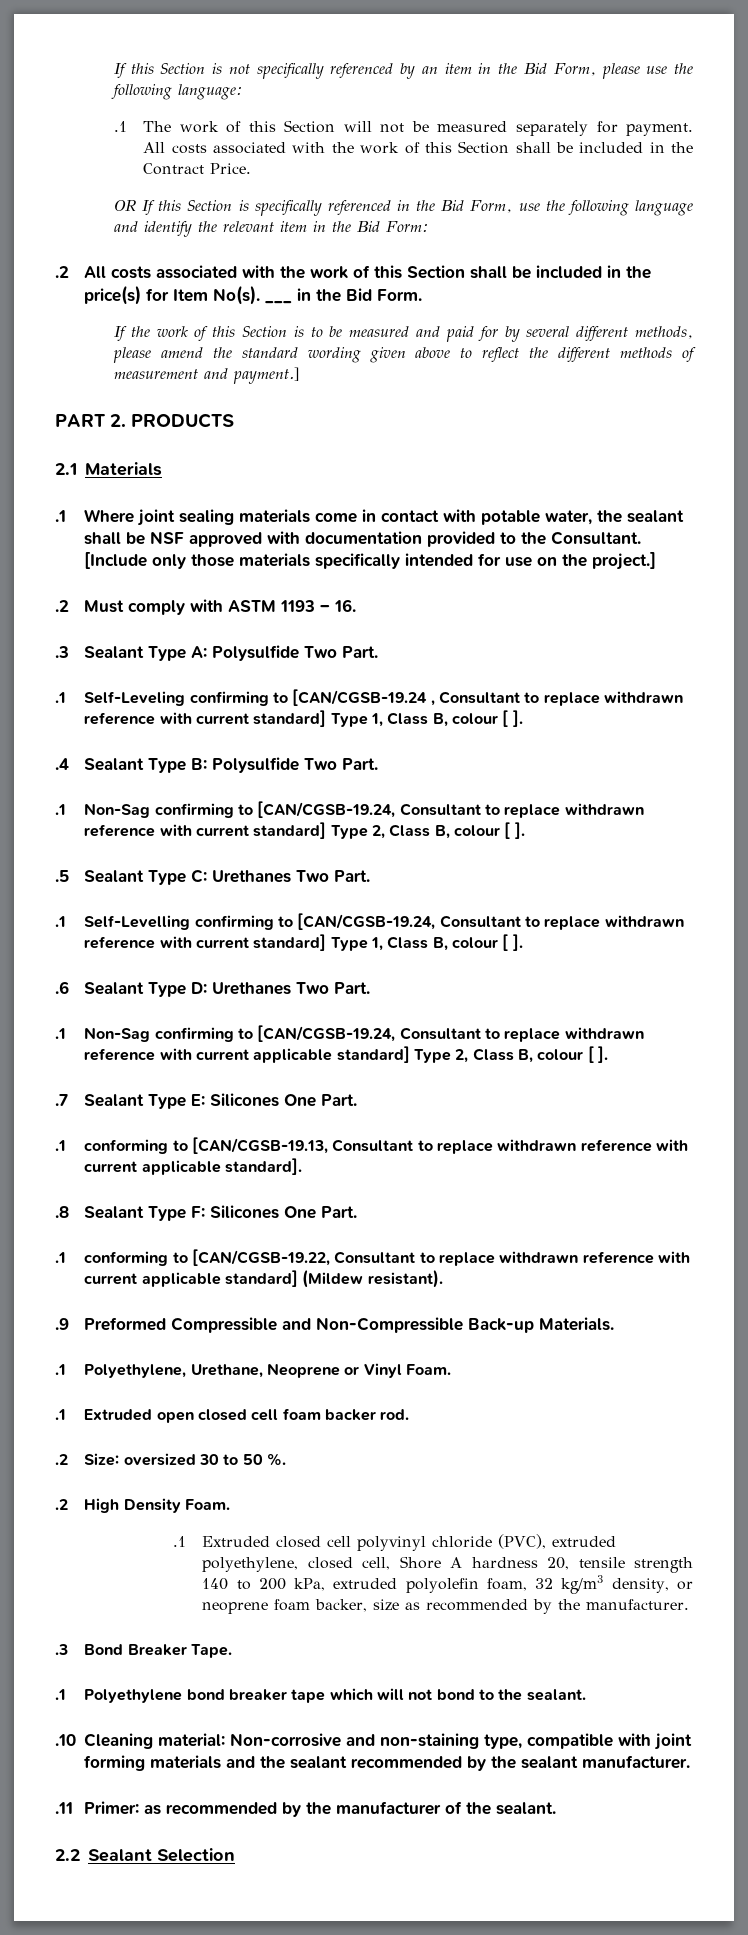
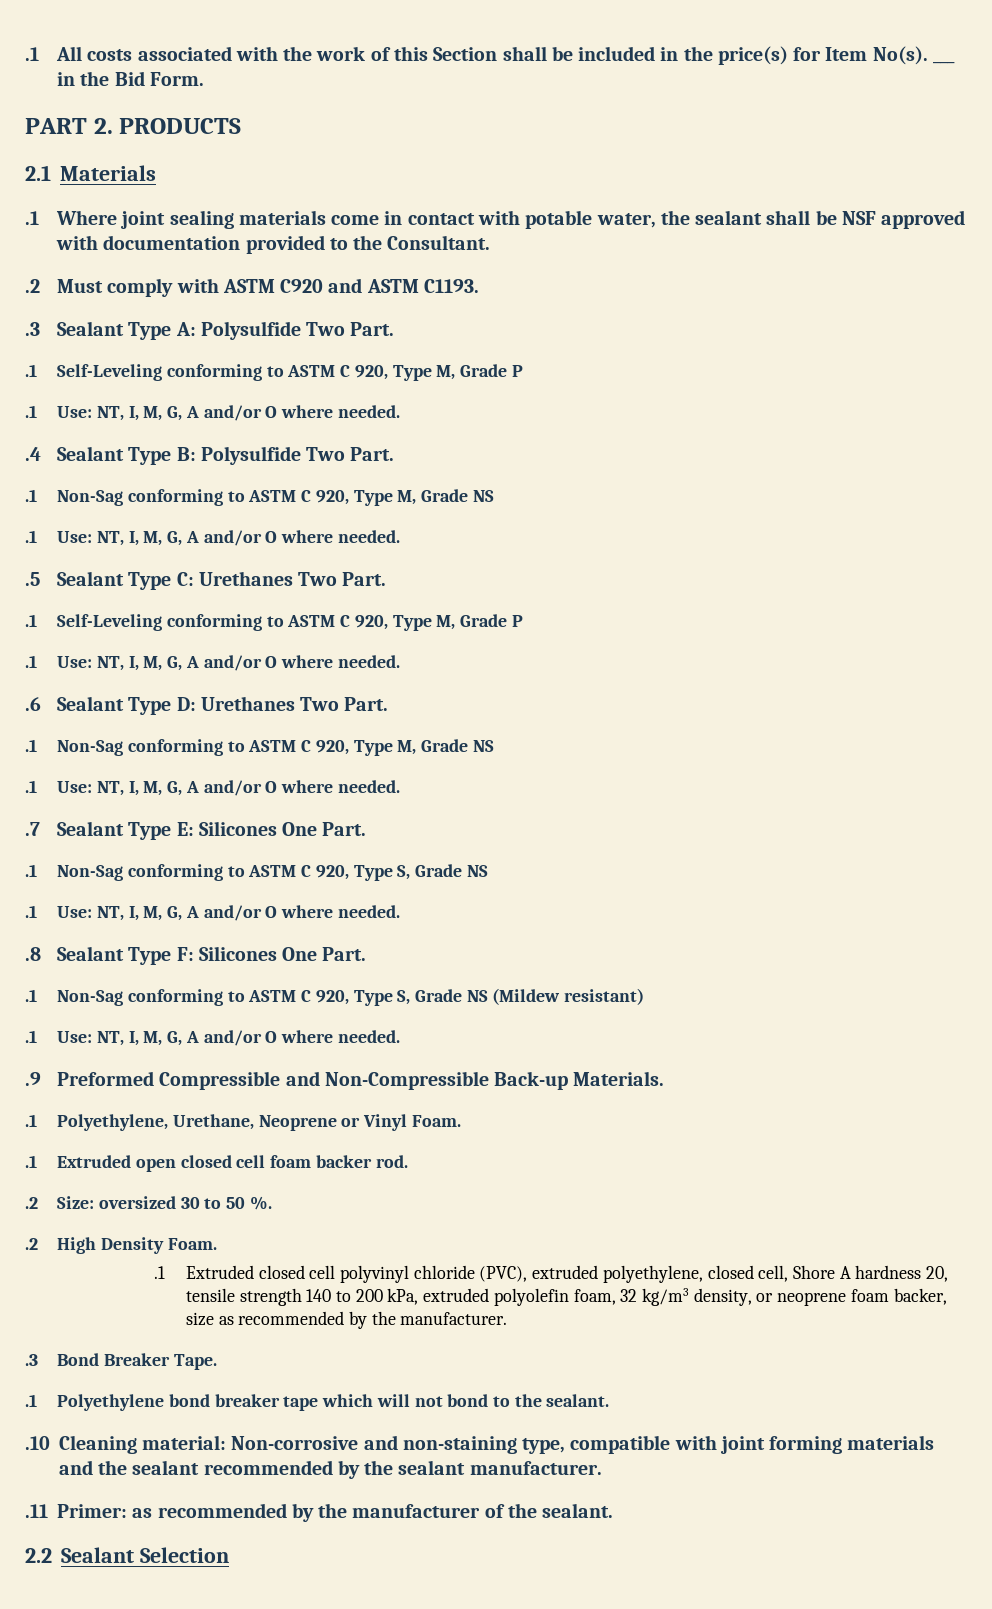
[113,63,693,79] [110,84,243,100] [113,120,693,136] [143,141,693,154] [143,163,252,175] [113,200,693,216] [113,221,429,237] [55,266,69,278] If this Section is not specifically referenced by an item in the Bid Form, please use the following language: // .1 The work of this Section will not be measured separately for payment. All costs associated with the work of this Section shall be included in the Contract Price. // OR If this Section is specifically referenced in the Bid Form, use the following language and identify the relevant item in the Bid Form: // .2 -> [25,47,39,61] .1
[113,326,693,342] [112,347,696,363] [113,367,300,384] // If the work of this Section is to be measured and paid for by several different methods, please amend the standard wording given above to reflect the different methods of measurement and payment.] -> (204, 79) none
[84,552,657,570] [Include only those materials specifically intended for use on the project.] -> (491, 242) none
[280,599,357,612] 1193 – 16. -> [280,278,480,293] C920 and ASTM C1193.
[189,689,684,706] [84,710,523,727] confirming to [CAN/CGSB-19.24 , Consultant to replace withdrawn reference with current standard] Type 1, Class B, colour [ ]. -> [166,364,523,381] [25,405,400,421] conforming to ASTM C 920, Type M, Grade P // .1 Use: NT, I, M, G, A and/or O where needed.
[154,801,644,818] [84,822,525,839] confirming to [CAN/CGSB-19.24, Consultant to replace withdrawn reference with current standard] Type 2, Class B, colour [ ]. -> [127,489,494,506] [25,530,400,546] conforming to ASTM C 920, Type M, Grade NS // .1 Use: NT, I, M, G, A and/or O where needed.
[84,913,684,930] [84,934,523,951] Self-Levelling confirming to [CAN/CGSB-19.24, Consultant to replace withdrawn reference with current standard] Type 1, Class B, colour [ ]. -> [57,614,523,631] [25,655,400,671] Self-Leveling conforming to ASTM C 920, Type M, Grade P // .1 Use: NT, I, M, G, A and/or O where needed.
[154,1025,644,1042] [84,1046,608,1063] confirming to [CAN/CGSB-19.24, Consultant to replace withdrawn reference with current applicable standard] Type 2, Class B, colour [ ]. -> [127,739,494,756] [25,780,400,796] conforming to ASTM C 920, Type M, Grade NS // .1 Use: NT, I, M, G, A and/or O where needed.
[84,1137,689,1154] [84,1158,303,1175] conforming to [CAN/CGSB-19.13, Consultant to replace withdrawn reference with current applicable standard]. -> [57,864,488,881] [25,905,400,921] Non-Sag conforming to ASTM C 920, Type S, Grade NS // .1 Use: NT, I, M, G, A and/or O where needed.
[84,1249,691,1266] [84,1270,443,1288] conforming to [CAN/CGSB-19.22, Consultant to replace withdrawn reference with current applicable standard] (Mildew resistant). -> [57,988,645,1006] [25,1030,400,1046] Non-Sag conforming to ASTM C 920, Type S, Grade NS (Mildew resistant) // .1 Use: NT, I, M, G, A and/or O where needed.

